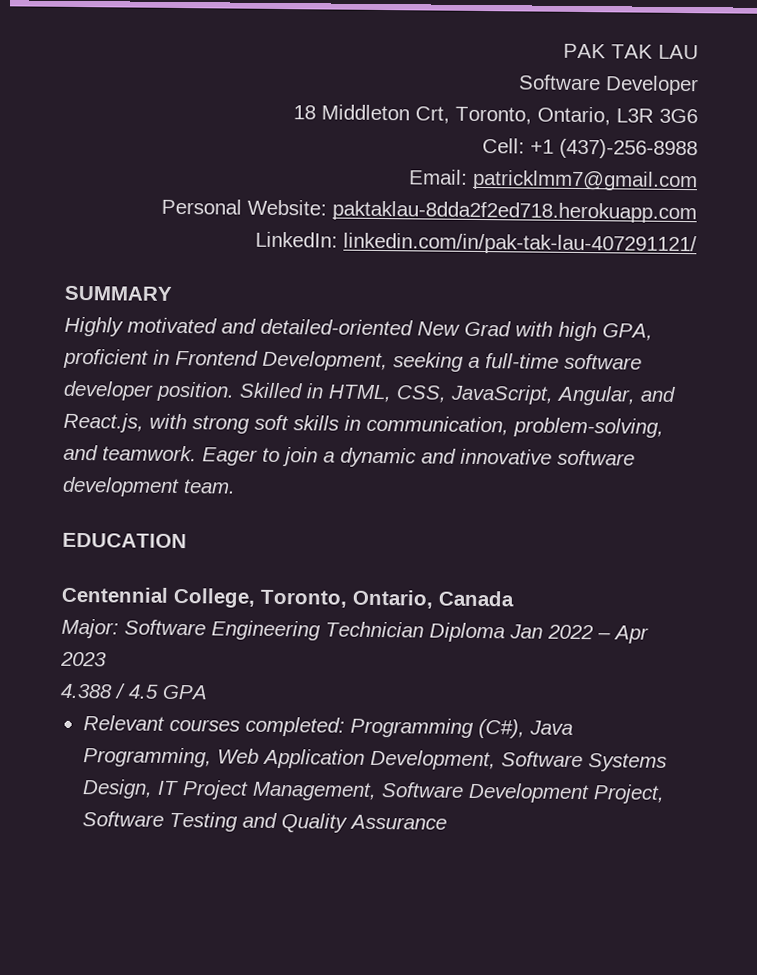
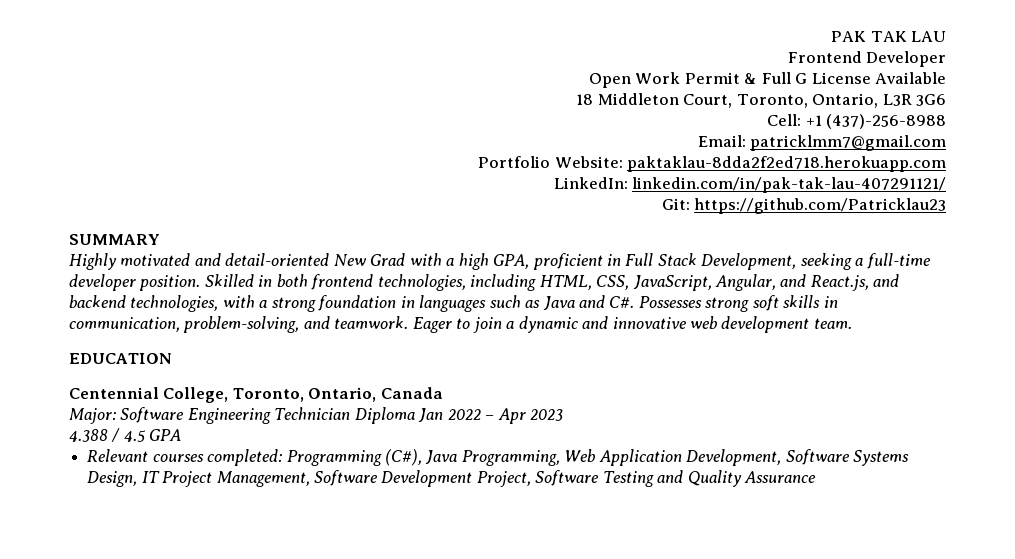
[518,74,601,91] Software -> [787,51,862,63] Frontend
(699, 85) none -> [588,72,947,88] // Open Work Permit & Full G License Available
[415,106,450,124] Crt, -> [683,94,733,108] Court,
[161,198,242,215] Personal -> [478,156,551,168] Portfolio
(697, 244) none -> [661,198,947,214] // Git: https://github.com/Patricklau23
[260,318,413,336] detailed-oriented -> [225,253,330,266] detail-oriented
(553, 329) none -> [446,258,455,266] a
[175,349,258,366] Frontend -> [625,253,697,266] Full Stack
[564,353,642,370] software -> (931, 261) none
(324, 391) none -> [276,274,537,291] both frontend technologies, including
[149,413,187,430] with -> [873,274,900,287] [69,295,702,312] and backend technologies, with a strong foundation in languages such as Java and C#. Possesses
[557,449,635,466] software -> [690,316,718,329] web

